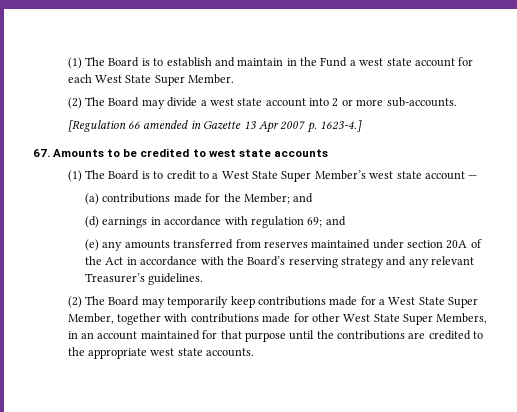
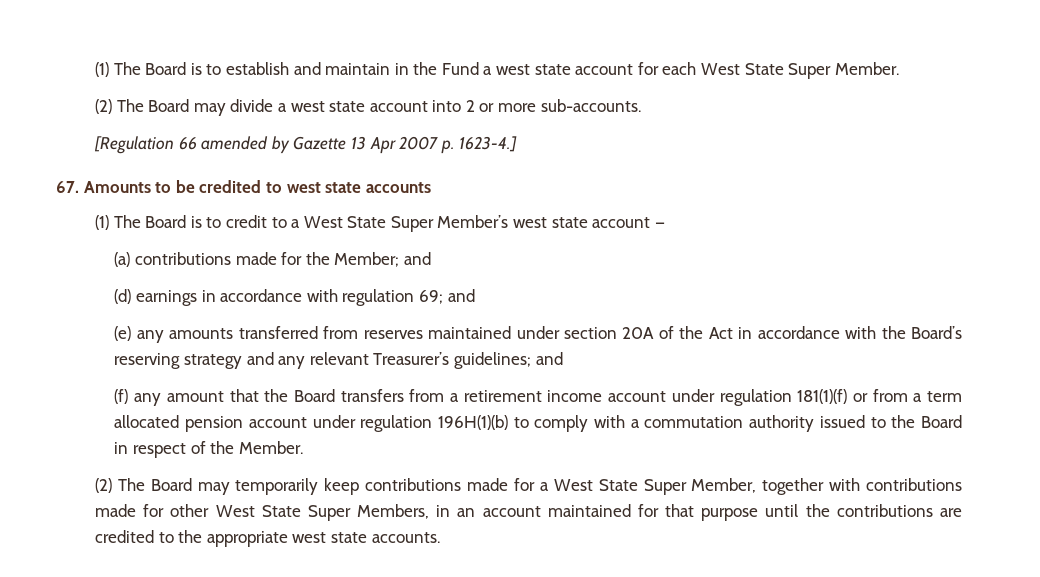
[190,120,201,129] in -> [271,136,290,154] by
[148,273,204,285] guidelines. -> [453,352,563,369] [114,389,962,406] [114,415,962,432] [114,441,303,458] guidelines; and // (f) any amount that the Board transfers from a retirement income account under regulation 181(1)(f) or from a term allocated pension account under regulation 196H(1)(b) to comply with a commutation authority issued to the Board in respect of the Member.

